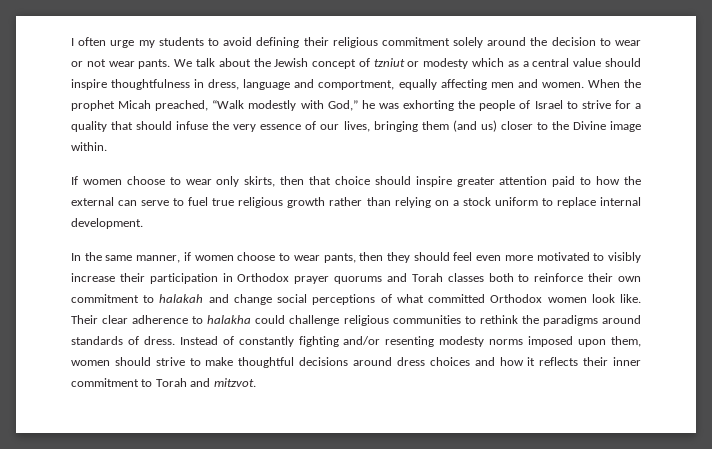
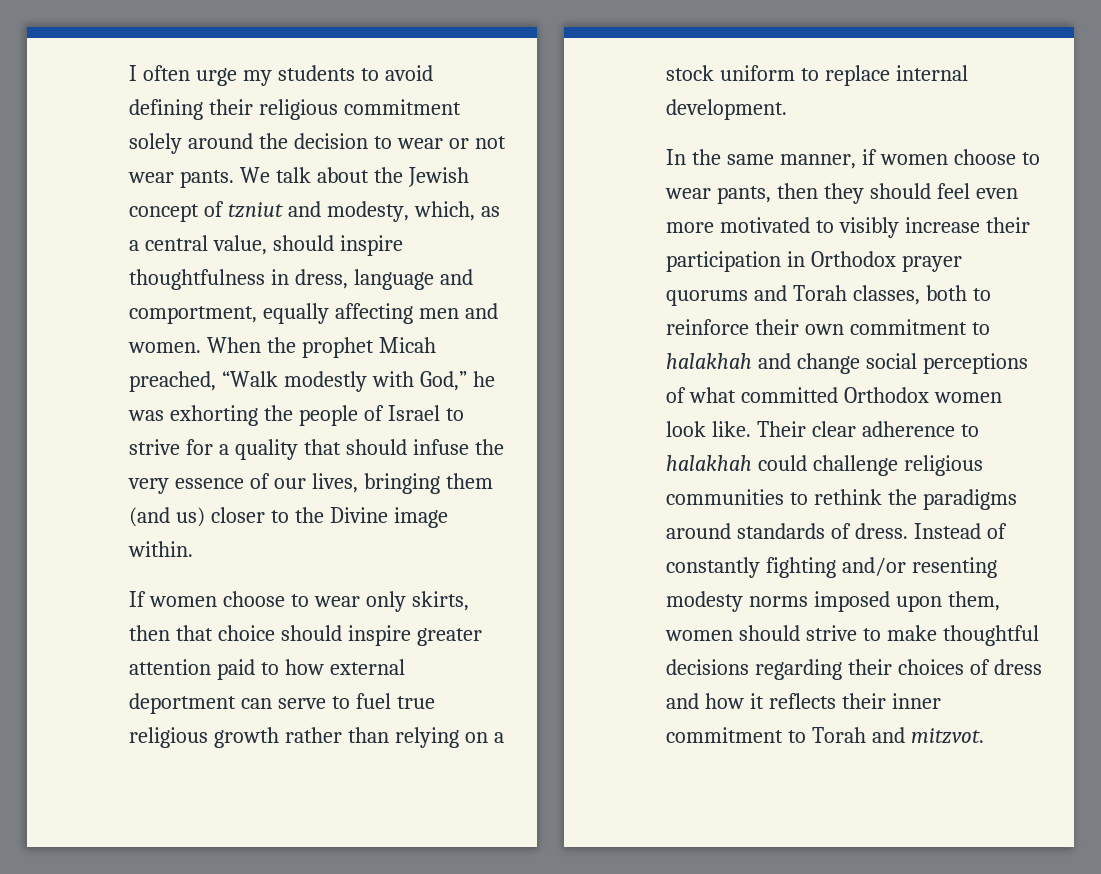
[407,58,505,69] or modesty which -> [287,201,475,222] and modesty, which,
[573,58,602,67] value -> [212,235,267,255] value,
[623,176,641,185] [71,197,114,206] the external -> [329,659,405,675] [129,693,236,714] external deportment
[447,273,484,282] classes -> [852,285,920,305] classes,
[159,294,204,303] halakah -> [666,353,752,369] halakhah
[207,315,252,324] halakha -> [666,455,752,471] halakhah
[353,357,470,366] around dress choices -> [754,659,1042,680] regarding their choices of dress

